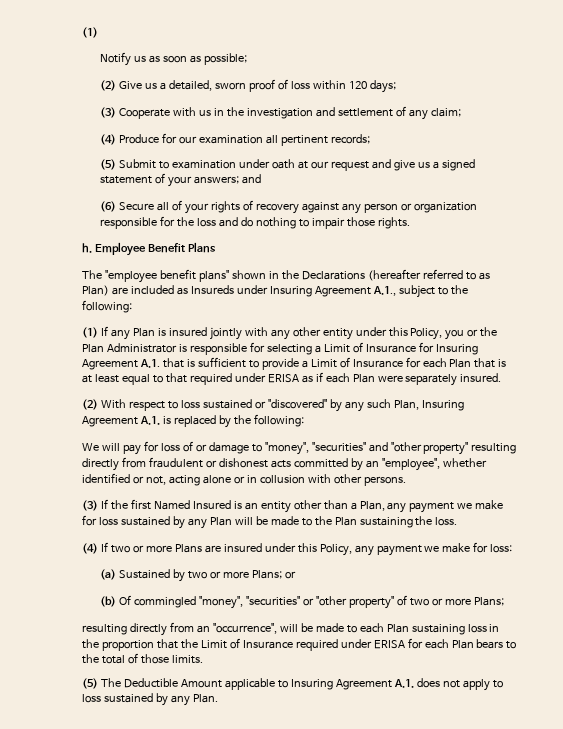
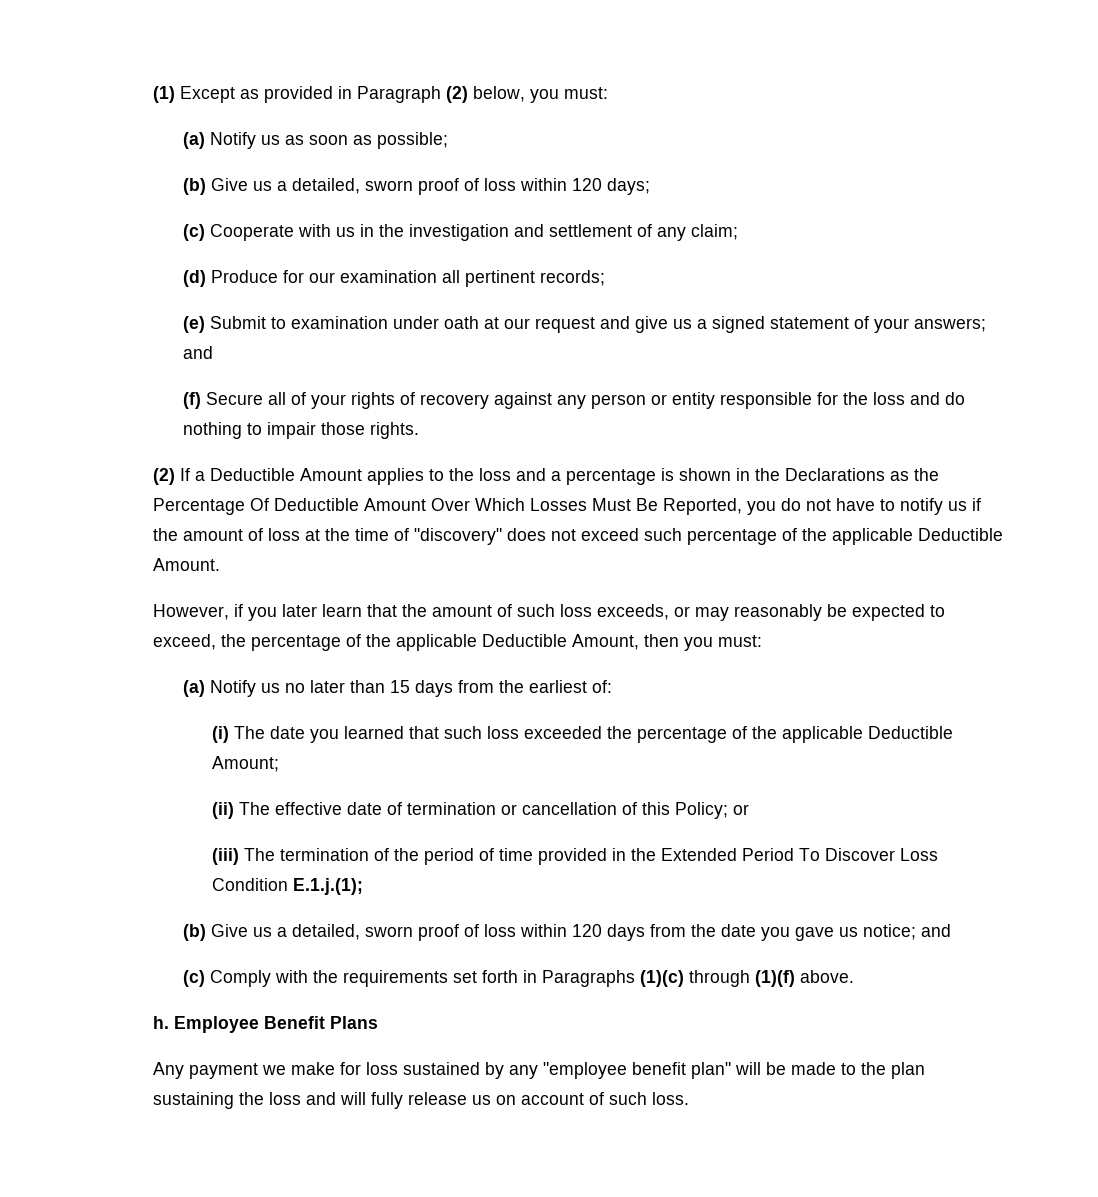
[81,27,98,38] (1) // -> [153,86,609,103] [182,132,205,149] (1) Except as provided in Paragraph (2) below, you must: // (a)
[100,80,117,91] (2) -> [182,178,206,195] (b)
[100,107,117,118] (3) -> [182,224,205,241] (c)
[100,134,117,145] (4) -> [182,270,206,287] (d)
[100,159,117,170] (5) -> [182,316,205,333] (e)
[100,201,117,212] (6) -> [182,392,201,409] (f)
[413,202,477,213] organization -> [671,392,715,409] entity
[81,242,216,256] [81,269,490,283] [81,285,468,298] [81,300,132,313] [81,326,498,340] [81,342,478,355] [81,357,507,370] [81,372,502,386] [81,399,464,412] [81,414,304,428] [81,441,517,455] [81,457,487,471] [81,473,406,486] [81,499,407,513] h. Employee Benefit Plans // The "employee benefit plans" shown in the Declarations (hereafter referred to as Plan) are included as Insureds under Insuring Agreement A.1., subject to the following: // (1) If any Plan is insured jointly with any other entity under this Policy, you or the Plan Administrator is responsible for selecting a Limit of Insurance for Insuring Agreement A.1. that is sufficient to provide a Limit of Insurance for each Plan that is at least equal to that required under ERISA as if each Plan were separately insured. // (2) With respect to loss sustained or "discovered" by any such Plan, Insuring Agreement A.1. is replaced by the following: // We will pay for loss of or damage to "money", "securities" and "other property" resulting directly from fraudulent or dishonest acts committed by an "employee", whether identified or not, acting alone or in collusion with other persons. // (3) If the first Named Insured is an entity other than a Plan, any -> [153,468,940,485] [153,498,982,515] [153,528,1004,545] [153,558,221,571] [153,604,946,621] [153,634,763,651] [182,680,612,697] [212,726,954,743] [212,756,280,772] [212,802,750,819] [212,848,939,865] [212,878,364,895] [182,924,951,941] [182,970,854,987] [153,1016,379,1033] [153,1062,185,1079] (2) If a Deductible Amount applies to the loss and a percentage is shown in the Declarations as the Percentage Of Deductible Amount Over Which Losses Must Be Reported, you do not have to notify us if the amount of loss at the time of "discovery" does not exceed such percentage of the applicable Deductible Amount. // However, if you later learn that the amount of such loss exceeds, or may reasonably be expected to exceed, the percentage of the applicable Deductible Amount, then you must: // (a) Notify us no later than 15 days from the earliest of: // (i) The date you learned that such loss exceeded the percentage of the applicable Deductible Amount; // (ii) The effective date of termination or cancellation of this Policy; or // (iii) The termination of the period of time provided in the Extended Period To Discover Loss Condition E.1.j.(1); // (b) Give us a detailed, sworn proof of loss within 120 days from the date you gave us notice; and // (c) Comply with the requirements set forth in Paragraphs (1)(c) through (1)(f) above. // h. Employee Benefit Plans // Any
[209,517,232,526] Plan -> [543,1062,732,1079] "employee benefit plan"
[334,517,357,526] Plan -> [891,1062,926,1079] plan
[435,517,458,526] [81,542,513,556] [100,569,297,582] [100,595,504,609] [81,622,500,636] [81,638,517,651] [81,653,203,664] [81,678,503,691] [81,693,218,706] loss. // (4) If two or more Plans are insured under this Policy, any payment we make for loss: // (a) Sustained by two or more Plans; or // (b) Of commingled "money", "securities" or "other property" of two or more Plans; // resulting directly from an "occurrence", will be made to each Plan sustaining loss in the proportion that the Limit of Insurance required under ERISA for each Plan bears to the total of those limits. // (5) The Deductible Amount applicable to Insuring Agreement A.1. does not apply to loss sustained by any Plan. -> [269,1092,690,1109] loss and will fully release us on account of such loss.

